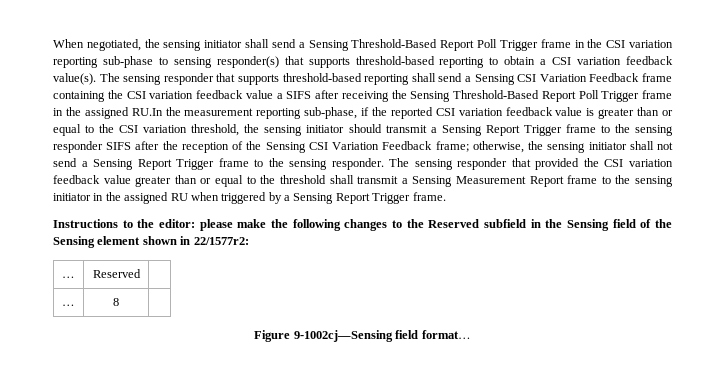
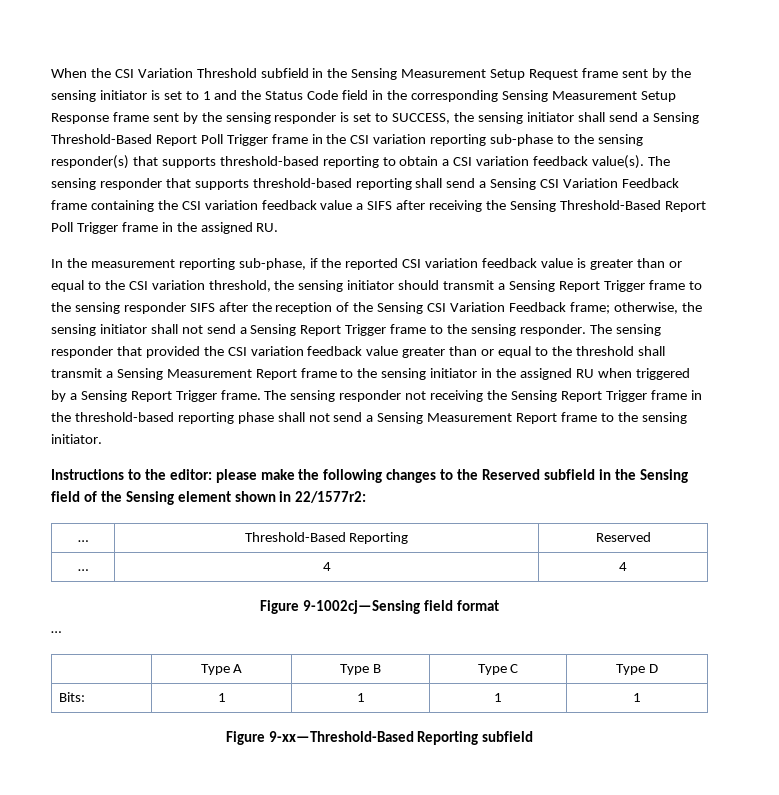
[86,39,141,51] negotiated, -> [90,68,691,80] [51,90,676,102] [51,112,451,124] the CSI Variation Threshold subfield in the Sensing Measurement Setup Request frame sent by the sensing initiator is set to 1 and the Status Code field in the corresponding Sensing Measurement Setup Response frame sent by the sensing responder is set to SUCCESS,
(168, 61) none -> [573,134,594,144] the
[131,108,163,116] RU.In -> [256,223,279,232] [51,259,63,268] RU. // In
(446, 196) none -> [264,390,702,402] [51,412,687,424] [51,434,102,444] The sensing responder not receiving the Sensing Report Trigger frame in the threshold-based reporting phase shall not send a Sensing Measurement Report frame to the sensing initiator.
[92,269,141,278] [62,304,75,306] [113,298,119,306] | Reserved | // … | 8 | -> [244,532,409,544] [595,532,651,542] [78,569,88,571] [322,562,331,571] [619,562,627,571] | Threshold-Based Reporting | Reserved // … | 4 | 4
[421,330,471,339] format… -> [456,600,499,611] [51,631,61,633] [200,664,243,675] [340,664,381,675] [477,664,519,675] [616,664,658,675] [59,692,86,702] [217,693,226,702] [356,693,365,702] [494,693,502,702] [633,693,641,702] [225,731,534,745] format // … // | Type A | Type B | Type C | Type D // Bits: | 1 | 1 | 1 | 1 // Figure 9-xx—Threshold-Based Reporting subfield

